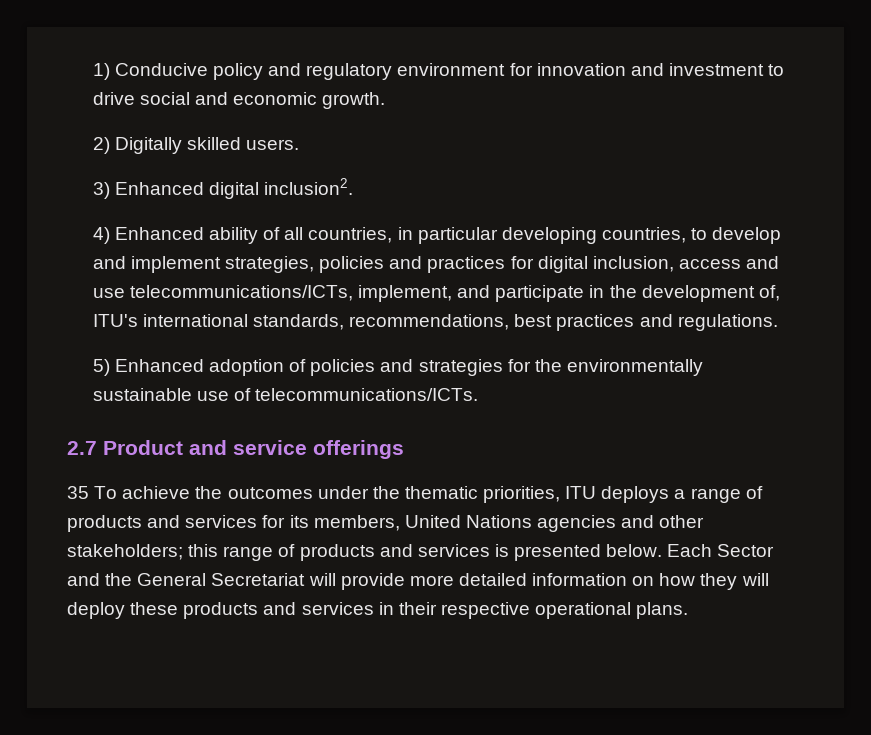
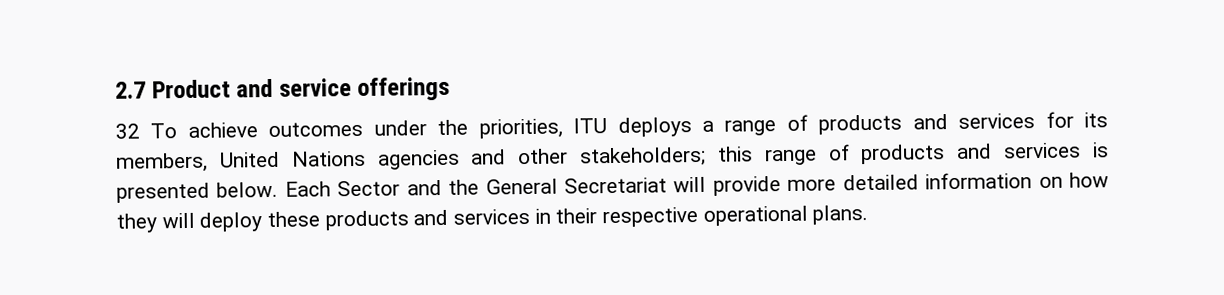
[92,63,785,80] [92,92,386,109] [92,137,300,154] [92,178,354,199] [92,227,782,244] [92,256,780,273] [92,285,780,302] [92,314,778,331] [92,359,704,376] [92,388,479,401] 1) Conducive policy and regulatory environment for innovation and investment to drive social and economic growth. // 2) Digitally skilled users. // 3) Enhanced digital inclusion2. // 4) Enhanced ability of all countries, in particular developing countries, to develop and implement strategies, policies and practices for digital inclusion, access and use telecommunications/ICTs, implement, and participate in the development of, ITU's international standards, recommendations, best practices and regulations. // 5) Enhanced adoption of policies and strategies for the environmentally sustainable use of telecommunications/ICTs. // -> (115, 90) none
[67,486,89,499] 35 -> [115,123,140,139] 32
[195,486,223,499] the -> (258, 130) none
[404,486,478,499] thematic -> (469, 127) none

